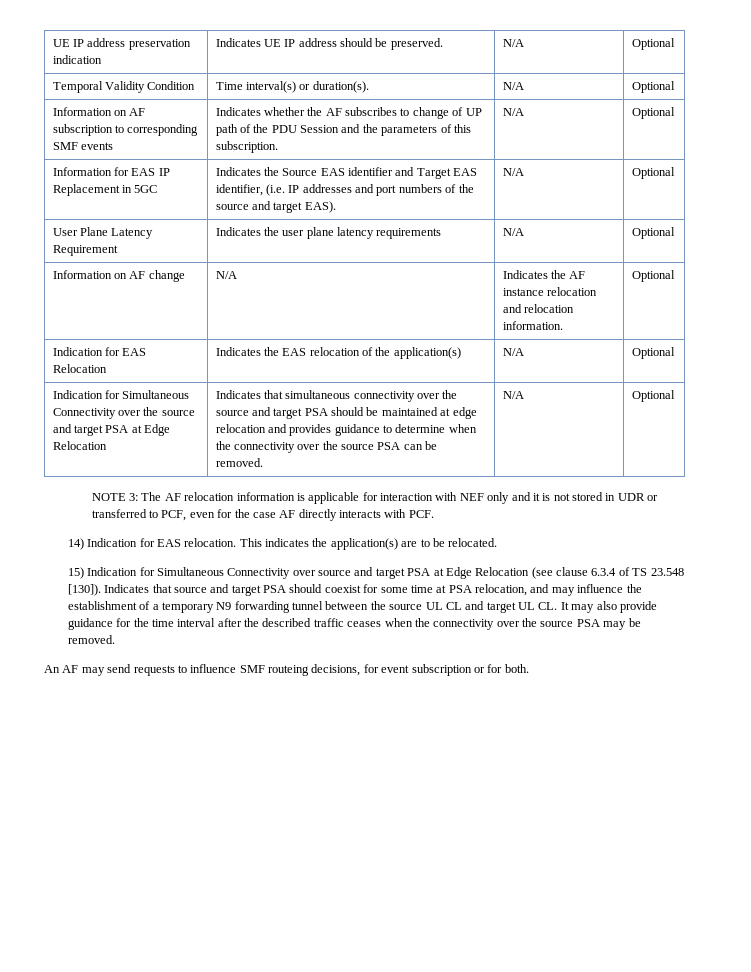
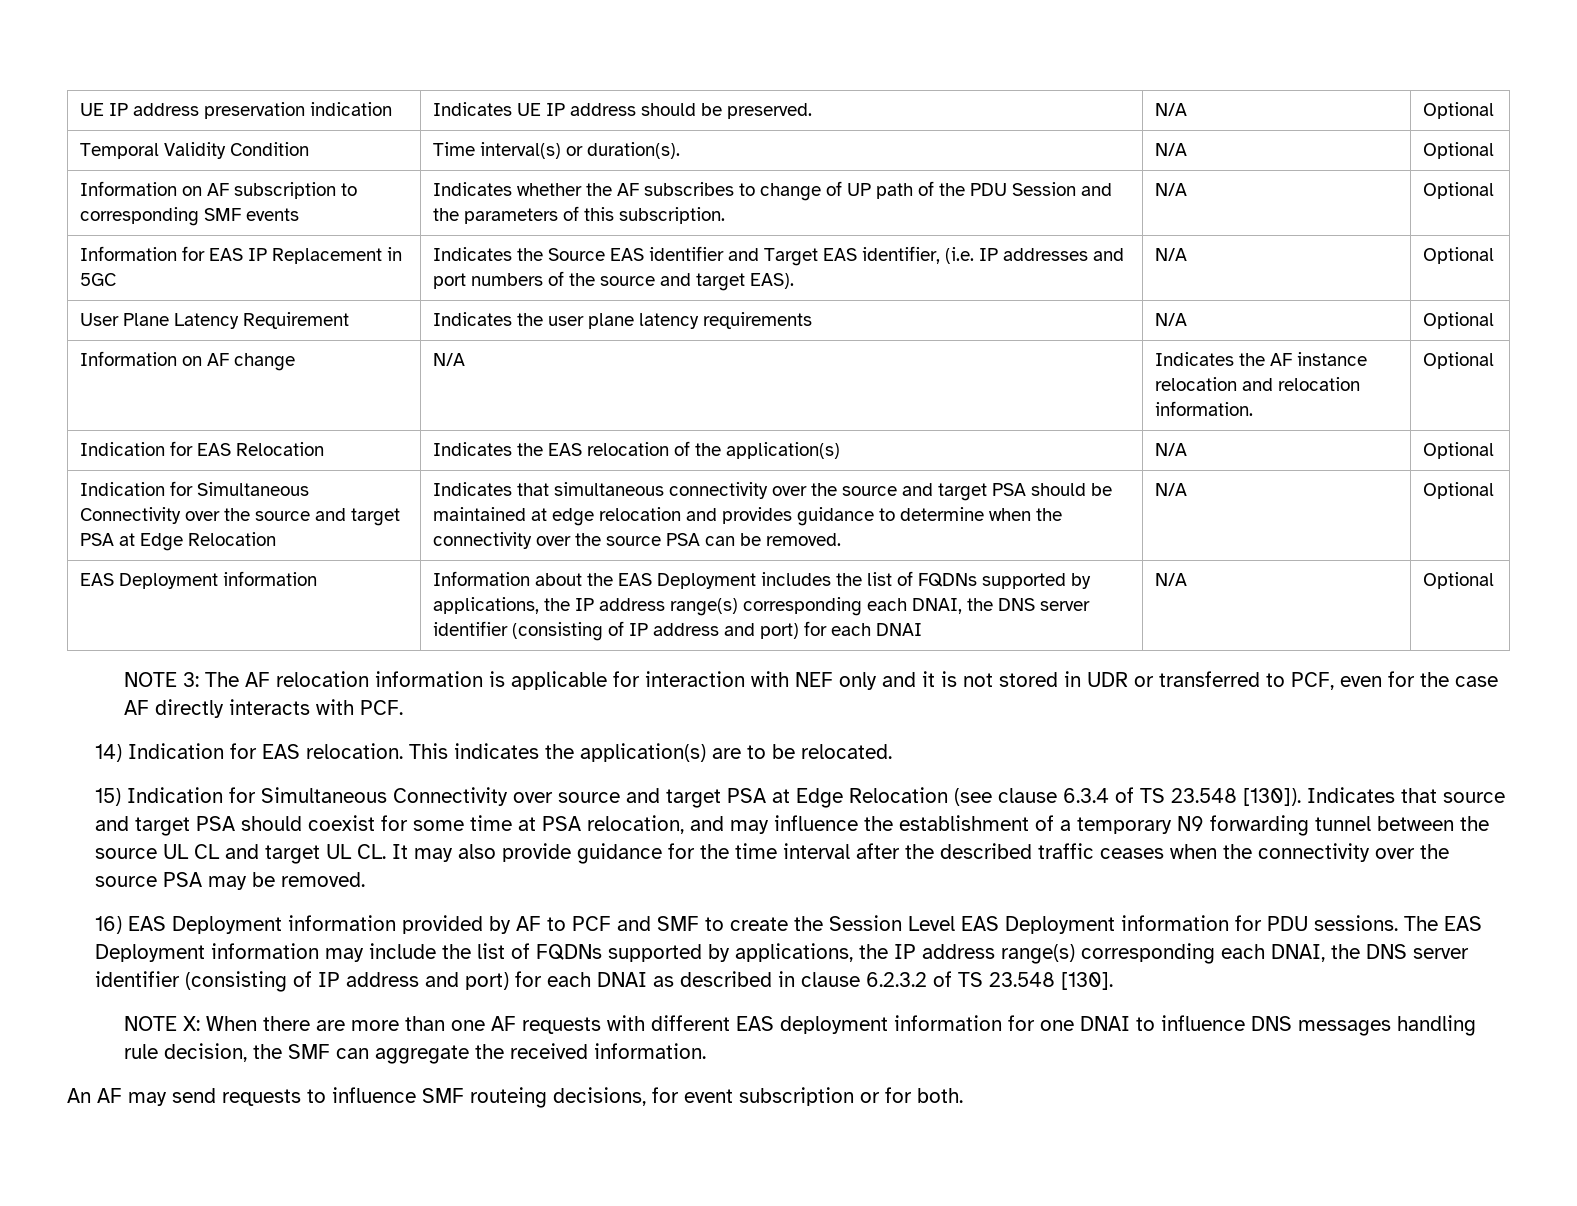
(675, 396) none -> [80,571,318,589] [433,571,1092,589] [433,597,1091,616] [433,621,923,641] [1155,573,1188,586] [1423,572,1495,589] // EAS Deployment information | Information about the EAS Deployment includes the list of FQDNs supported by applications, the IP address range(s) corresponding each DNAI, the DNS server identifier (consisting of IP address and port) for each DNAI | N/A | Optional
(115, 639) none -> [95,915,1483,934] [95,943,1470,964] [95,971,1114,992] [123,1015,1476,1036] [123,1043,706,1064] // 16) EAS Deployment information provided by AF to PCF and SMF to create the Session Level EAS Deployment information for PDU sessions. The EAS Deployment information may include the list of FQDNs supported by applications, the IP address range(s) corresponding each DNAI, the DNS server identifier (consisting of IP address and port) for each DNAI as described in clause 6.2.3.2 of TS 23.548 [130]. // NOTE X: When there are more than one AF requests with different EAS deployment information for one DNAI to influence DNS messages handling rule decision, the SMF can aggregate the received information.

